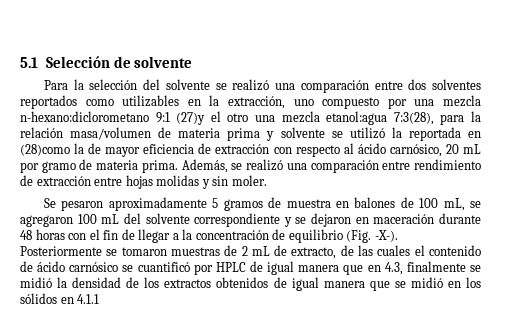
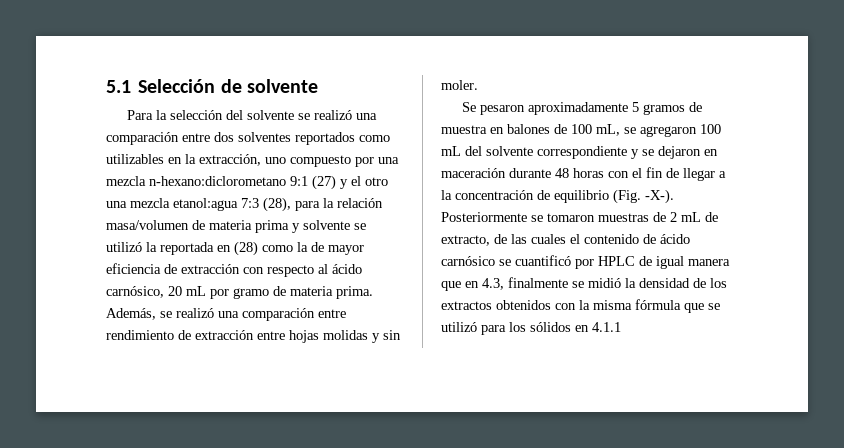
[176,112,206,125] (27)y -> [312,175,348,190] (27) y
[393,112,434,125] 7:3(28), -> [241,197,291,212] 7:3 (28),
[20,144,70,156] (28)como -> [234,241,293,256] (28) como
[273,277,461,291] de igual manera que se midió en -> [555,299,720,313] [441,322,506,335] con la misma fórmula que se utilizó para

